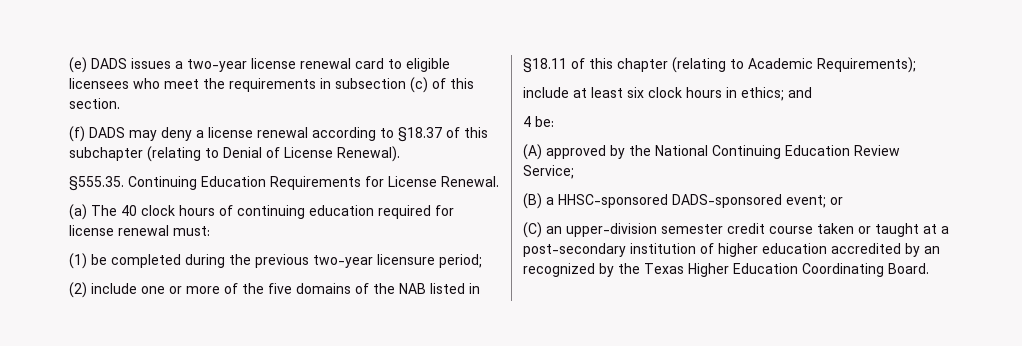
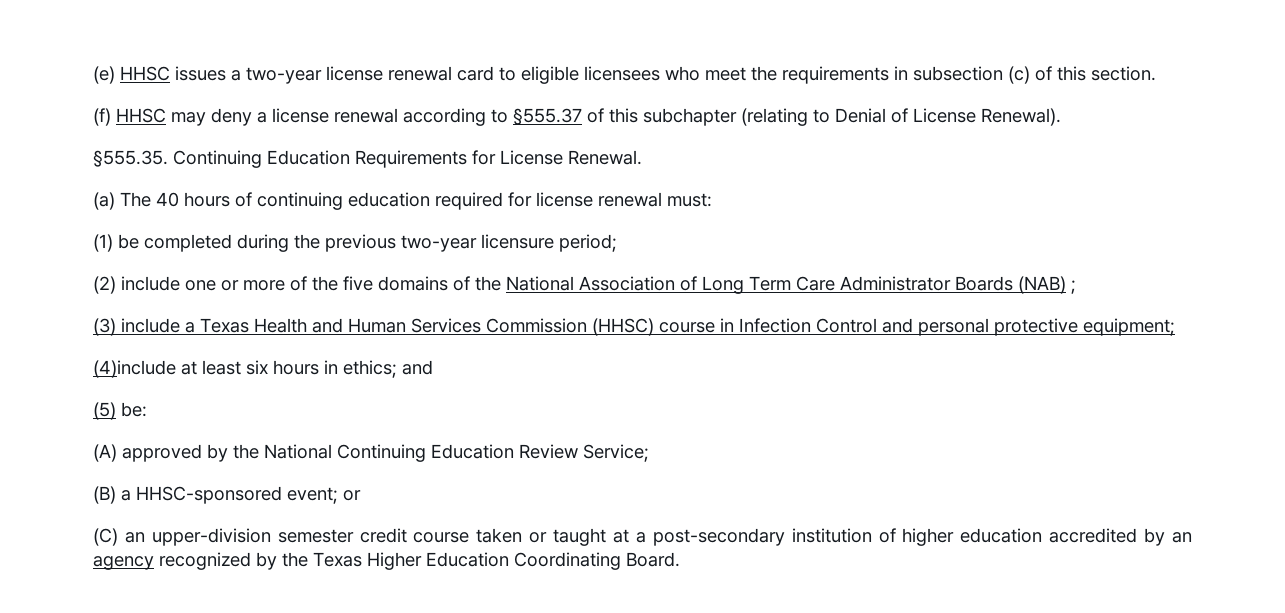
[91,58,127,69] DADS -> [120,66,170,81] HHSC
[89,127,125,138] DADS -> [116,108,166,123] HHSC
[398,127,442,142] §18.37 -> [513,108,582,125] §555.37
[141,205,175,216] clock -> (179, 199) none
[399,283,480,294] [523,57,916,73] [523,87,569,98] NAB listed in §18.11 of this chapter (relating to Academic Requirements); // include -> [506,276,1076,294] [93,318,1175,336] [93,360,176,378] National Association of Long Term Care Administrator Boards (NAB) ; // (3) include a Texas Health and Human Services Commission (HHSC) course in Infection Control and personal protective equipment; // (4)include
[648,87,682,98] clock -> (268, 367) none
[523,116,531,127] 4 -> [93,402,116,420] (5)
[672,194,782,208] DADS-sponsored -> (282, 495) none
(940, 250) none -> [93,556,154,570] agency

